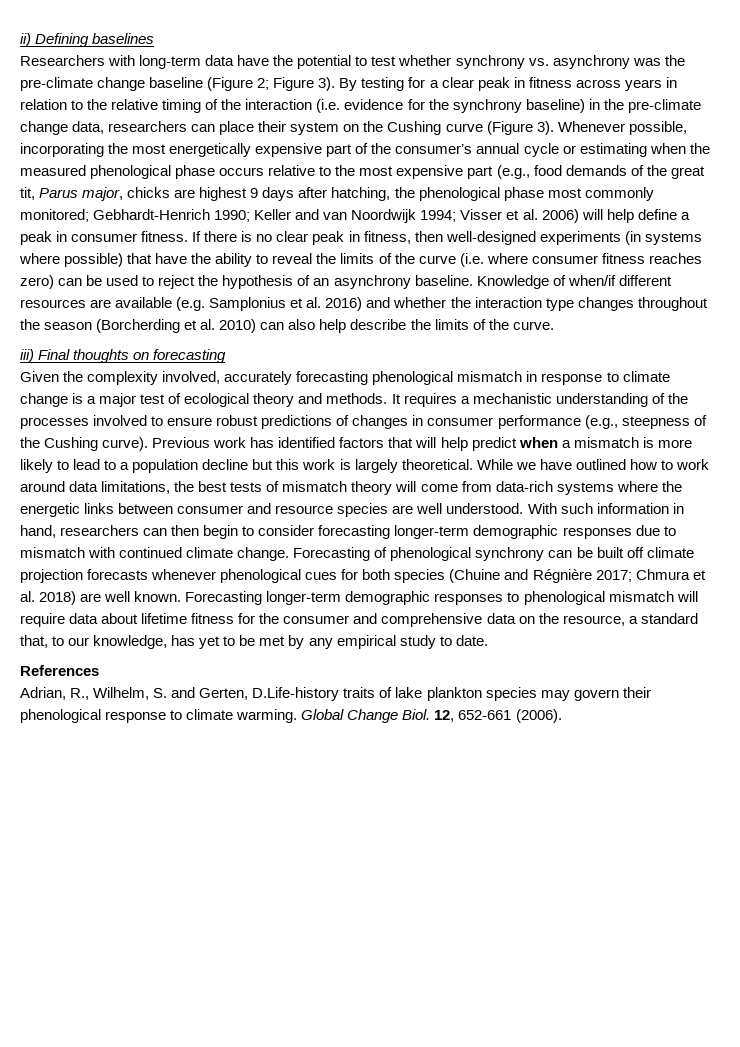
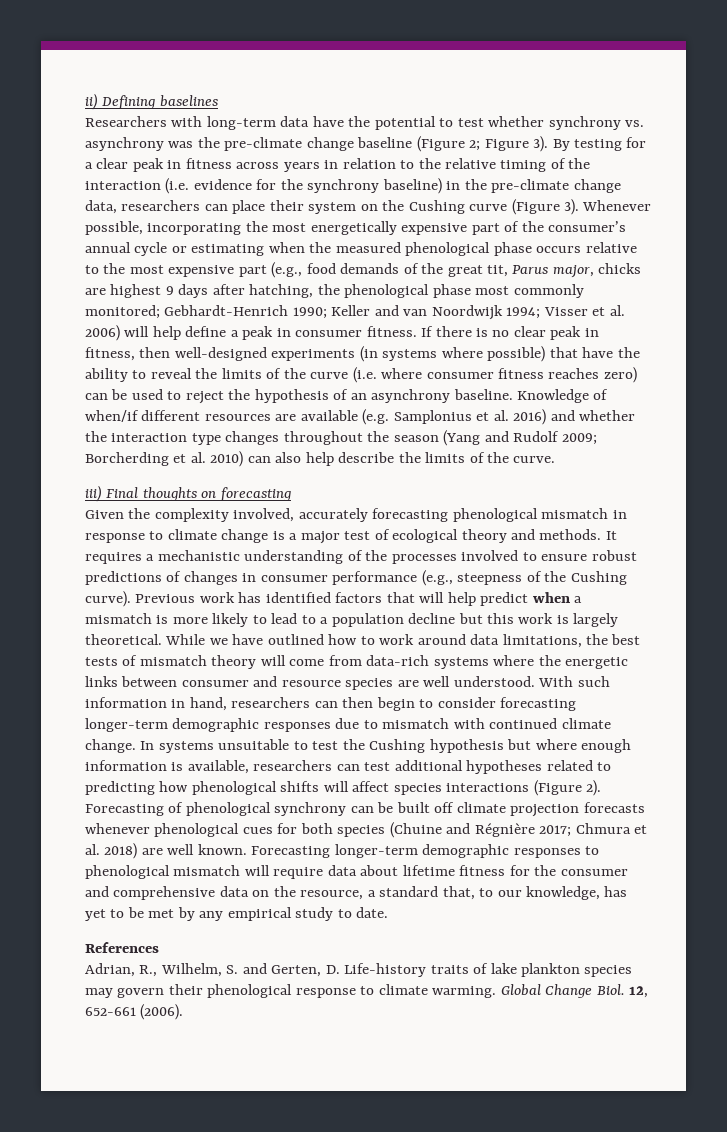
[96,319,181,333] (Borcherding -> [443,430,597,446] [85,452,169,466] (Yang and Rudolf 2009; Borcherding
(290, 554) none -> [140,739,632,753] [85,760,612,774] [85,780,602,796] In systems unsuitable to test the Cushing hypothesis but where enough information is available, researchers can test additional hypotheses related to predicting how phenological shifts will affect species interactions (Figure 2).
[252,687,340,701] D.Life-history -> [325,963,427,977] D. Life-history

